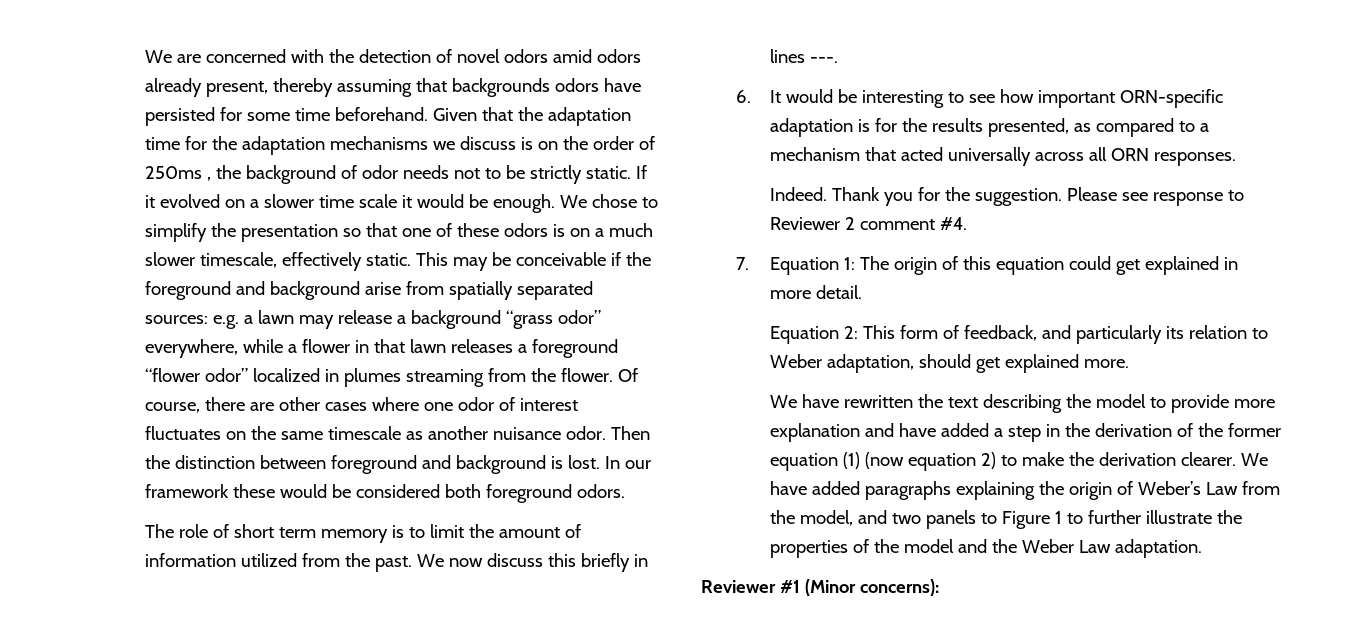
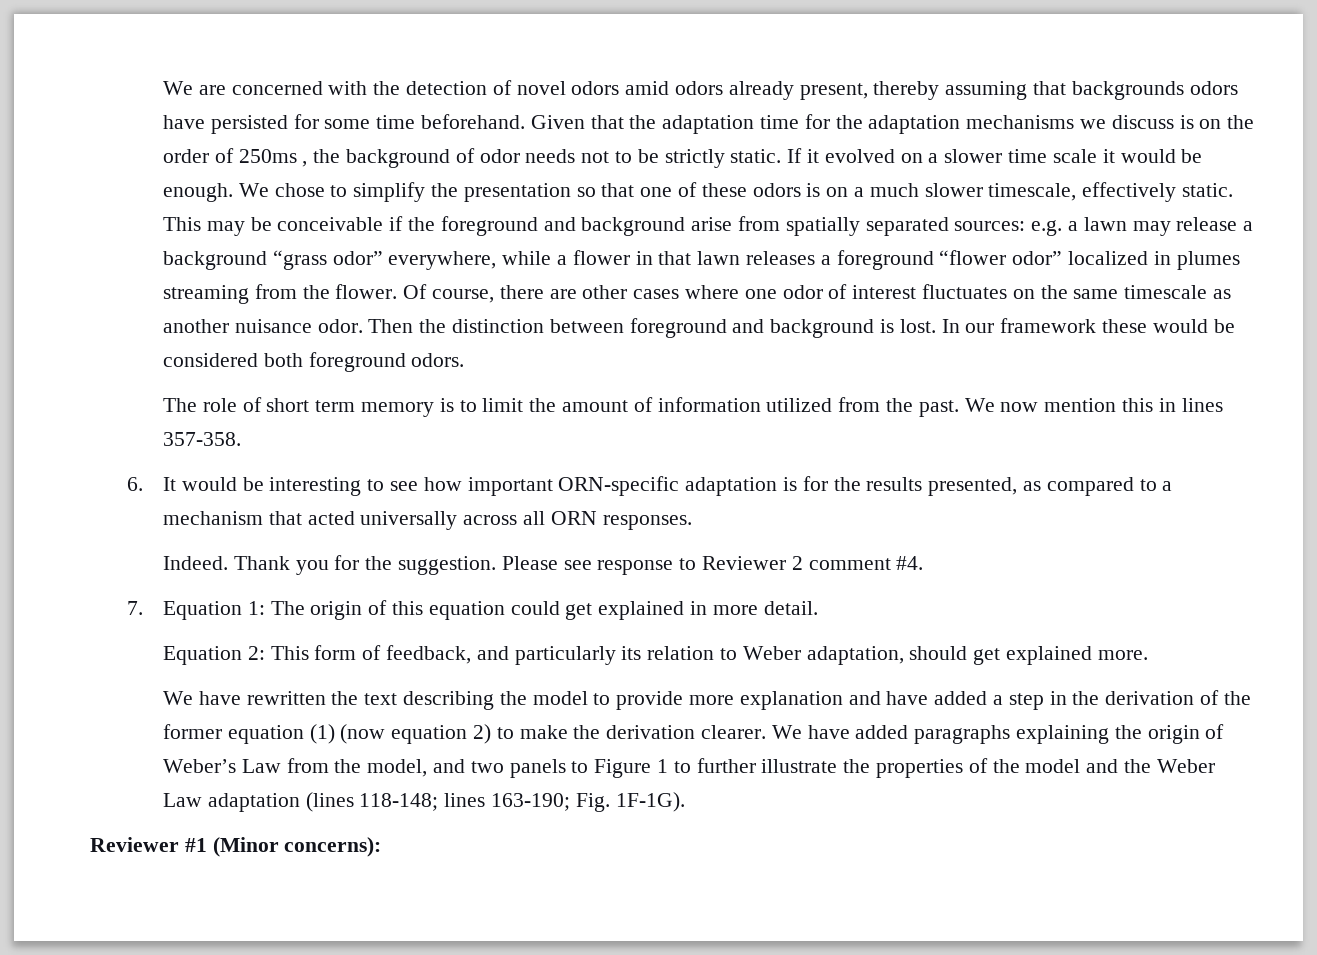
[487,553,631,572] discuss this briefly -> [1044,398,1154,412] mention this
[810,57,839,63] ---. -> [162,432,241,446] 357-358.
[1115,539,1203,558] adaptation. -> [207,792,685,812] adaptation (lines 118-148; lines 163-190; Fig. 1F-1G).

